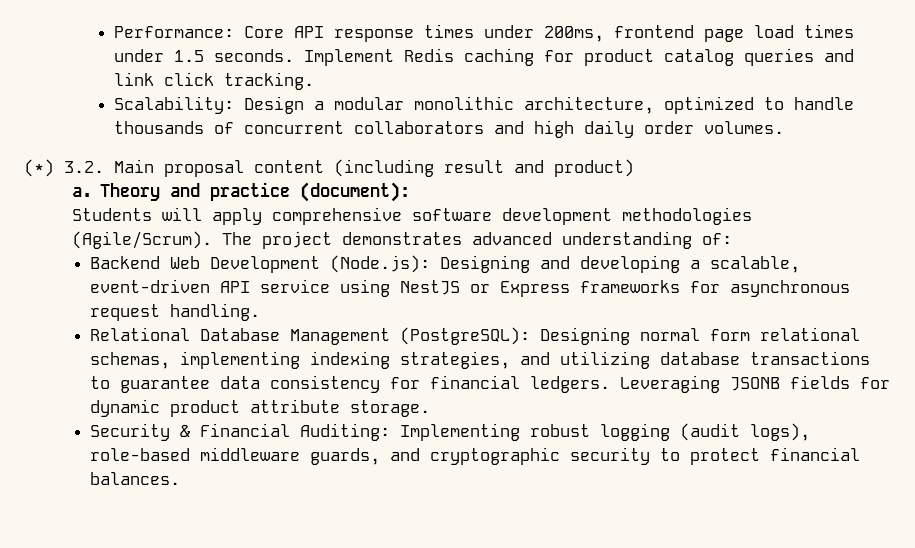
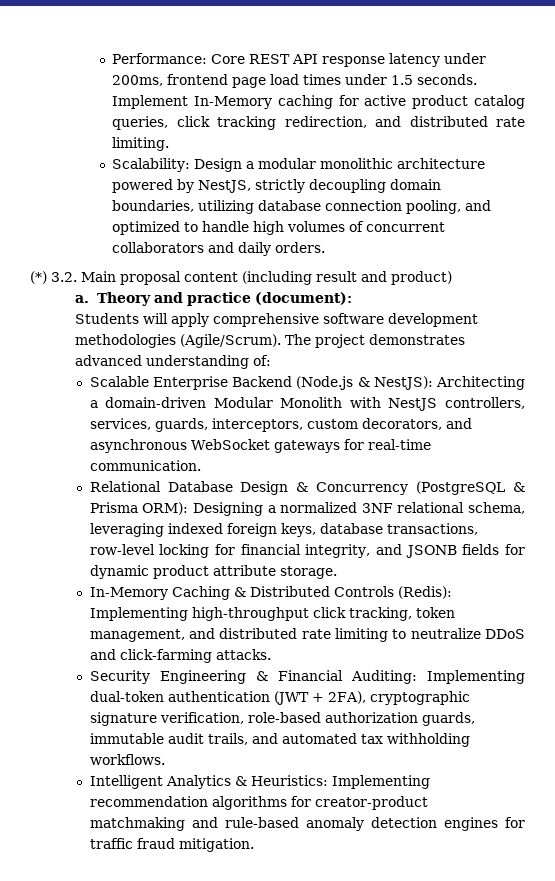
(285, 32) none -> [249,54,291,64] REST
[424,24,475,38] times -> [389,53,441,67] latency
[404,48,455,62] Redis -> [193,96,272,109] In-Memory
(575, 56) none -> [364,95,407,106] active
[744,48,855,66] [114,72,315,90] queries and link click tracking. -> [112,116,525,130] [112,137,170,151] queries, click tracking redirection, and distributed rate limiting.
[524,96,655,114] architecture, -> [397,158,486,169] [112,179,442,193] [112,200,492,214] architecture powered by NestJS, strictly decoupling domain boundaries, utilizing database connection pooling, and
[114,121,205,134] thousands -> [253,221,346,235] high volumes
[534,120,785,138] high daily order volumes. -> [238,242,326,256] daily orders.
[90,255,801,273] [90,279,851,297] [90,303,261,321] [90,327,861,345] [90,351,871,369] [90,375,721,393] Backend Web Development (Node.js): Designing and developing a scalable, event-driven API service using NestJS or Express frameworks for asynchronous request handling. // Relational Database Management (PostgreSQL): Designing normal form relational schemas, implementing indexing strategies, and utilizing database transactions to guarantee data consistency for financial ledgers. Leveraging -> [89,376,525,390] [89,397,525,411] [89,418,472,432] [89,439,431,453] [89,460,201,471] [89,481,525,495] [89,502,525,516] [89,523,478,537] [89,544,402,558] Scalable Enterprise Backend (Node.js & NestJS): Architecting a domain-driven Modular Monolith with NestJS controllers, services, guards, interceptors, custom decorators, and asynchronous WebSocket gateways for real-time communication. // Relational Database Design & Concurrency (PostgreSQL & Prisma ORM): Designing a normalized 3NF relational schema, leveraging indexed foreign keys, database transactions, row-level locking for financial integrity, and
(431, 408) none -> [89,586,452,600] [89,607,455,621] [89,628,525,642] [89,649,271,663] // In-Memory Caching & Distributed Controls (Redis): Implementing high-throughput click tracking, token management, and distributed rate limiting to neutralize DDoS and click-farming attacks.
(171, 432) none -> [159,670,246,684] Engineering
[530,423,811,441] [90,447,861,465] [90,472,181,485] robust logging (audit logs), role-based middleware guards, and cryptographic security to protect financial balances. -> [89,691,470,705] [89,712,475,726] [89,733,470,747] [89,754,165,765] [89,775,430,789] [89,796,428,810] [89,817,525,831] [89,838,254,852] dual-token authentication (JWT + 2FA), cryptographic signature verification, role-based authorization guards, immutable audit trails, and automated tax withholding workflows. // Intelligent Analytics & Heuristics: Implementing recommendation algorithms for creator-product matchmaking and rule-based anomaly detection engines for traffic fraud mitigation.

